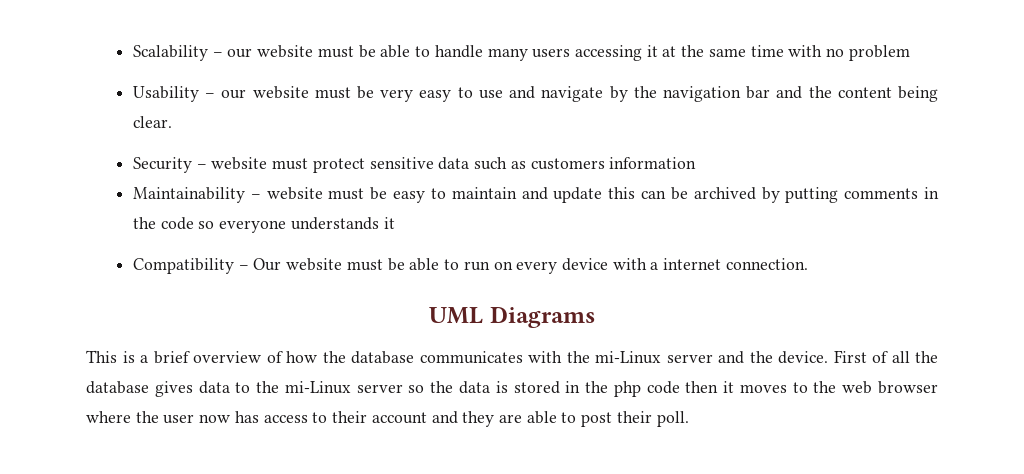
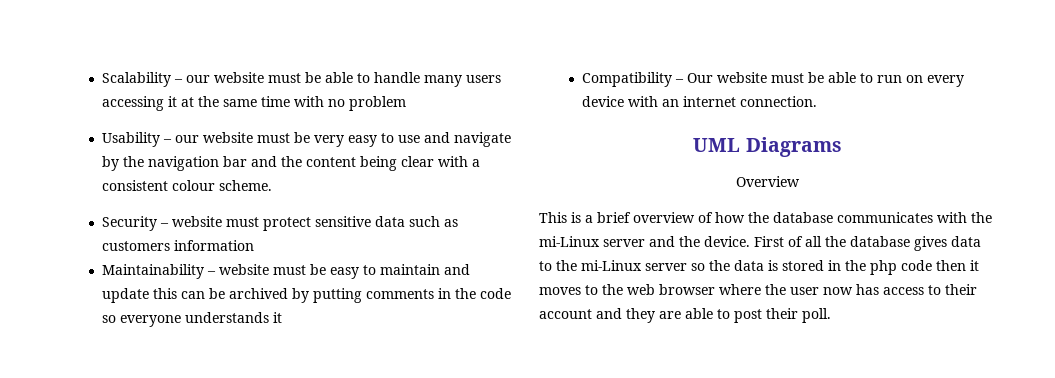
[133,116,173,128] clear. -> [400,156,480,167] [101,180,272,191] clear with a consistent colour scheme.
[650,262,659,270] a -> [661,99,679,107] an
(595, 317) none -> [736,176,800,187] // Overview

